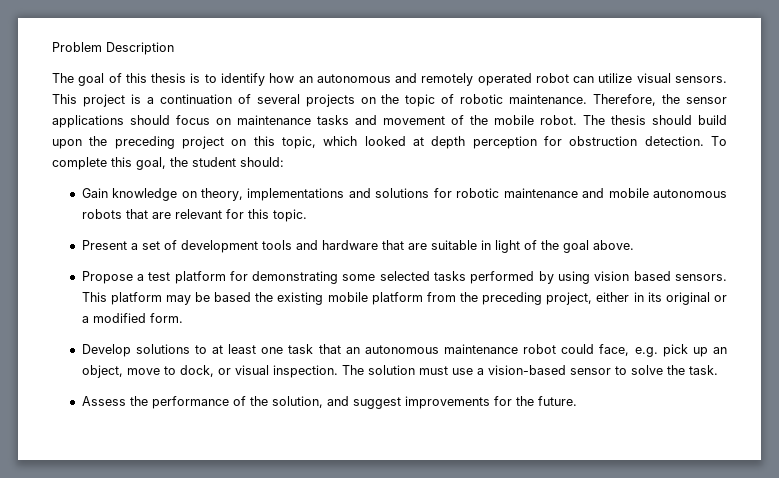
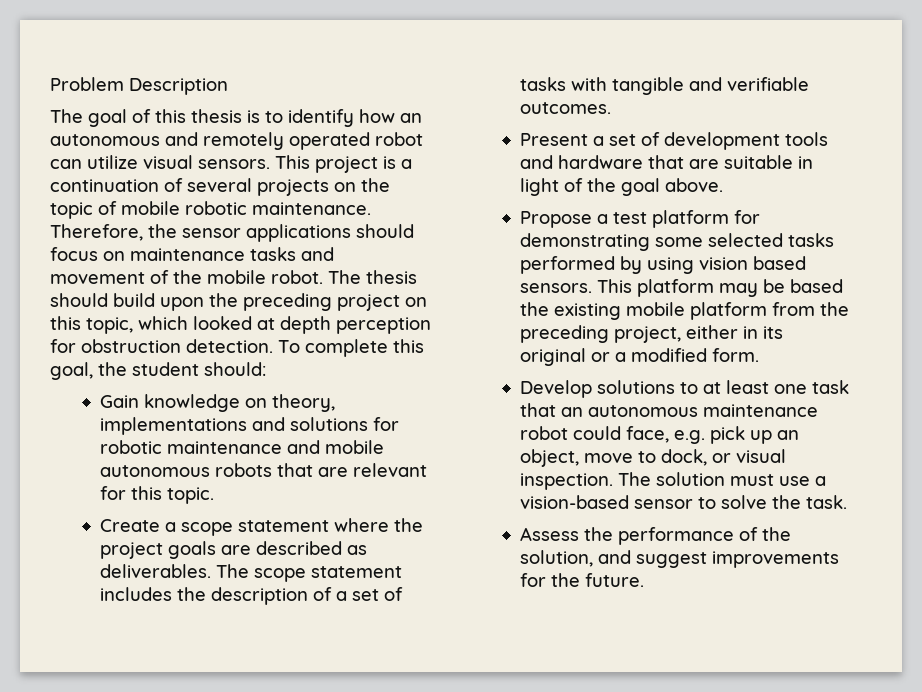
(455, 99) none -> [121,201,180,215] mobile
(307, 215) none -> [99,518,423,536] [99,541,367,559] [99,564,402,582] [99,587,403,605] [519,77,809,95] [519,102,611,114] // Create a scope statement where the project goals are described as deliverables. The scope statement includes the description of a set of tasks with tangible and verifiable outcomes.

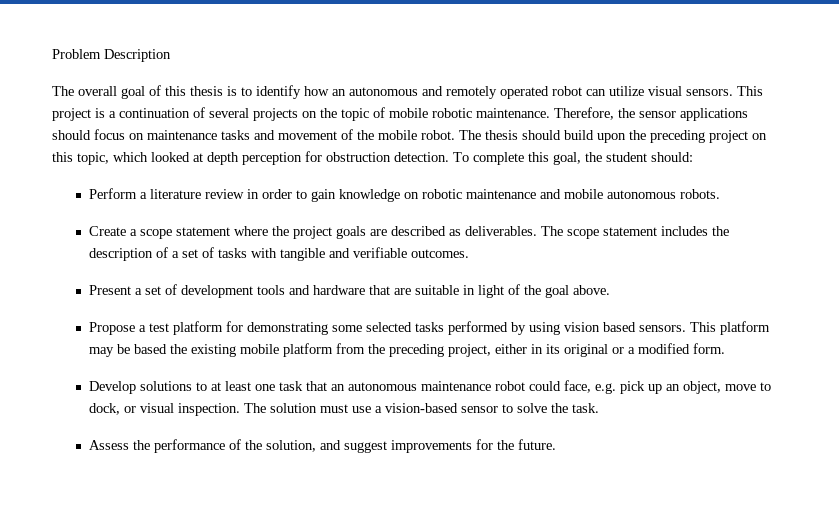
(83, 116) none -> [78,86,117,96] overall
[99,394,335,412] [99,417,399,435] Gain knowledge on theory, implementations and solutions for -> [89,188,420,202] Perform a literature review in order to gain knowledge on
[214,463,427,477] [99,486,214,504] robots that are relevant for this topic. -> [680,189,721,199] robots.

